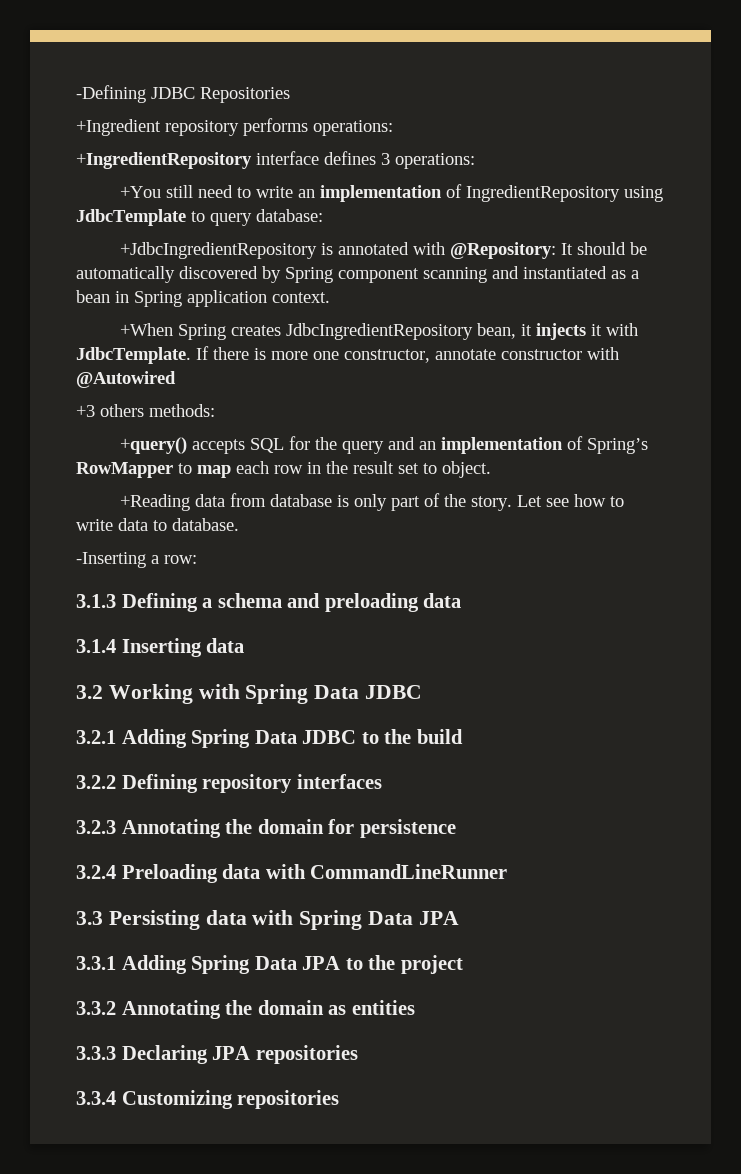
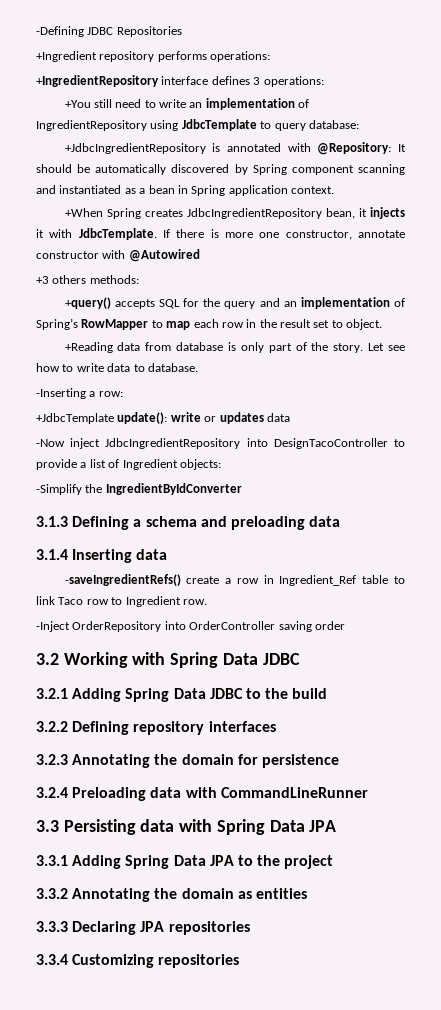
(197, 559) none -> [36,412,290,424] [36,438,405,449] [36,459,221,470] [36,483,242,495] // +JdbcTemplate update(): write or updates data // -Now inject JdbcIngredientRepository into DesignTacoController to provide a list of Ingredient objects: // -Simplify the IngredientByIdConverter
(245, 645) none -> [64,574,405,586] [36,596,207,607] [36,621,345,632] // -saveIngredientRefs() create a row in Ingredient_Ref table to link Taco row to Ingredient row. // -Inject OrderRepository into OrderController saving order

